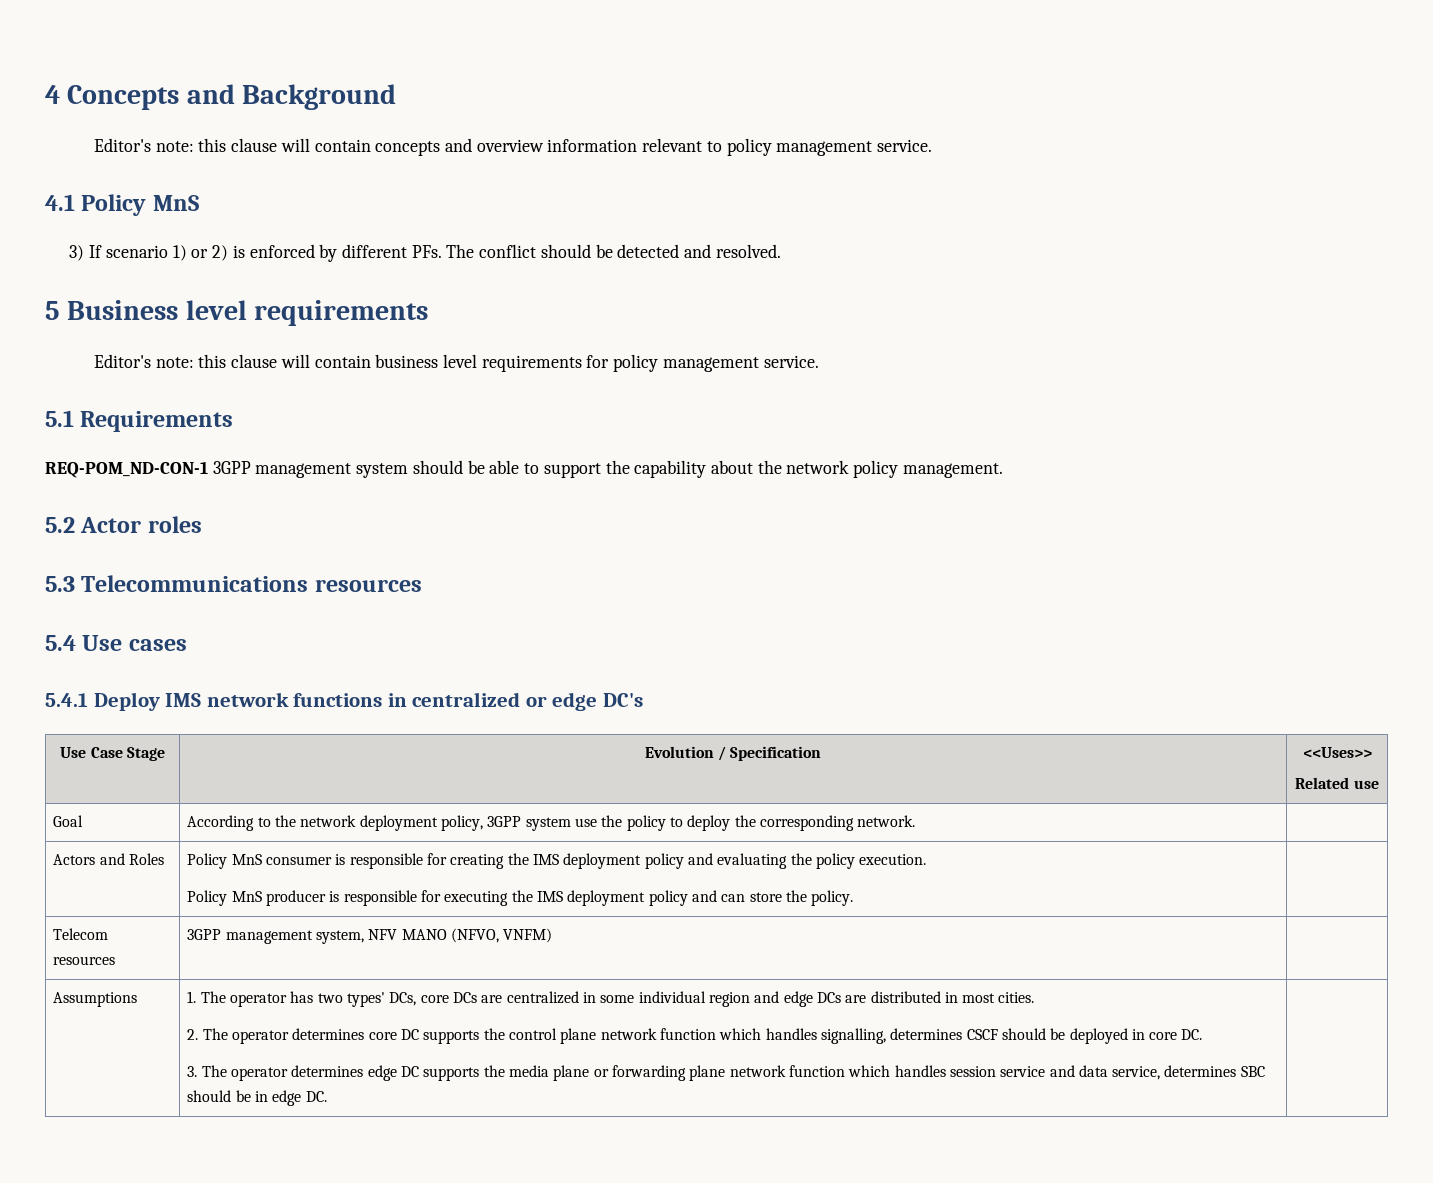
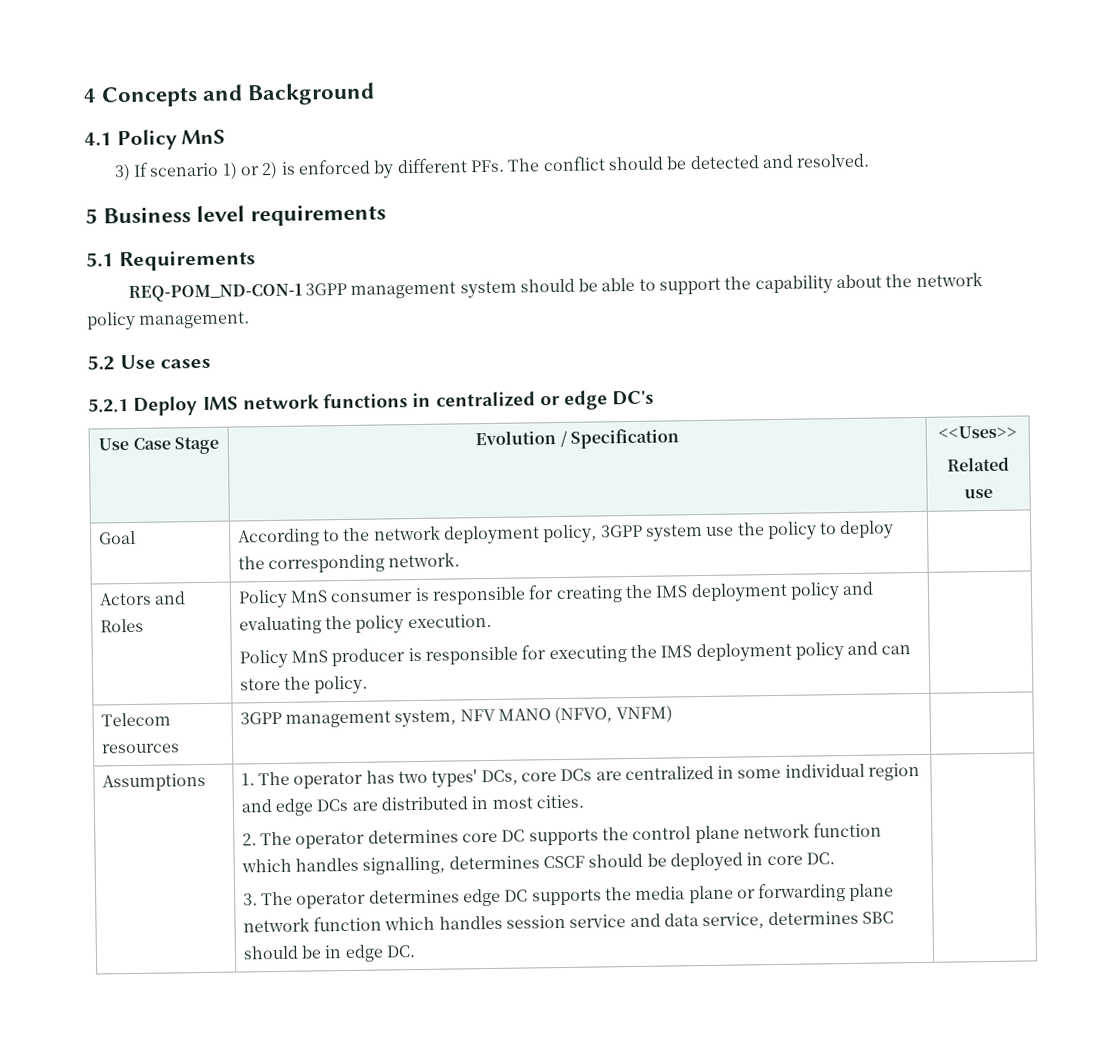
[93,138,933,156] // Editor's note: this clause will contain concepts and overview information relevant to policy management service. -> (376, 94) none
[93,354,819,372] // Editor's note: this clause will contain business level requirements for policy management service. -> (387, 215) none
[80,516,202,533] [45,575,422,592] [45,635,76,651] Actor roles // 5.3 Telecommunications resources // 5.4 -> (115, 363) none
[45,693,88,707] 5.4.1 -> [88,398,129,413] 5.2.1

